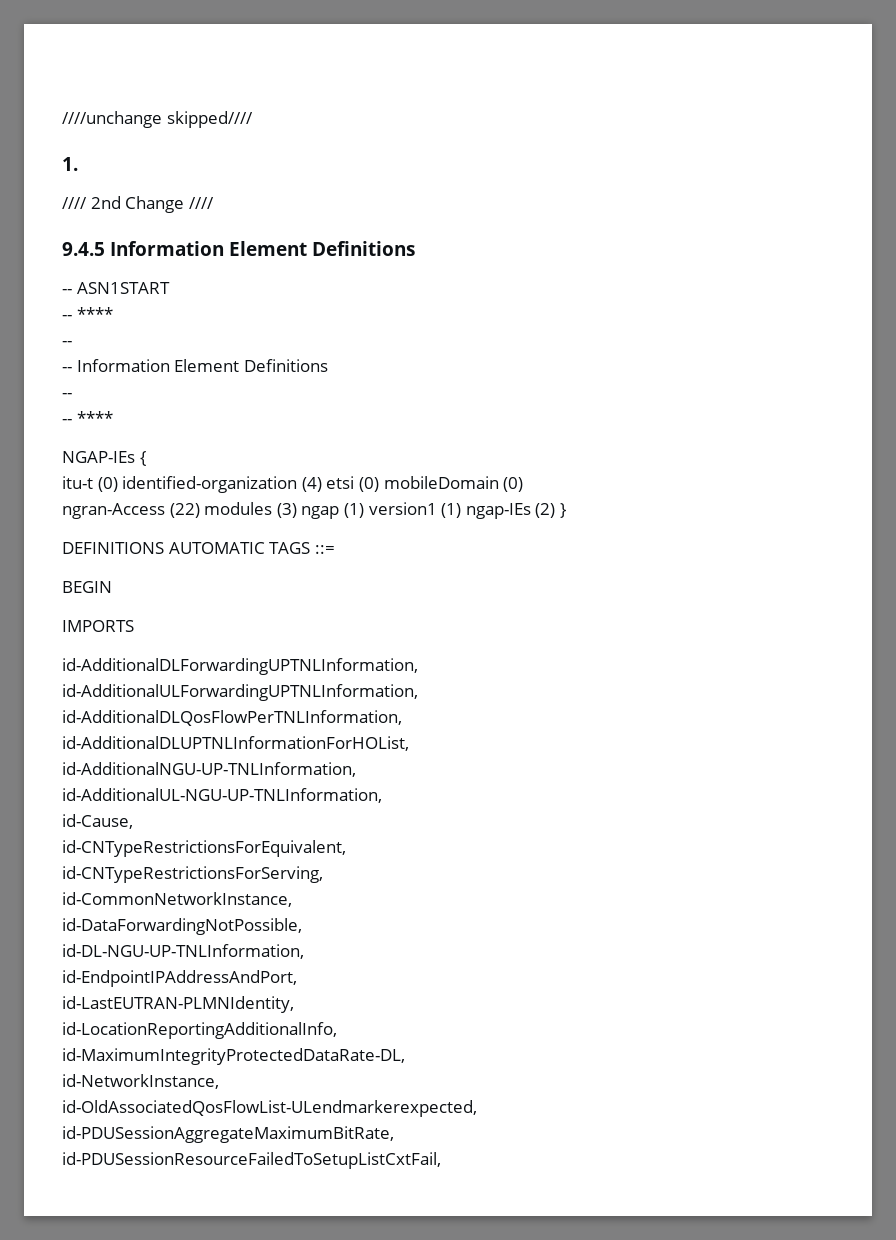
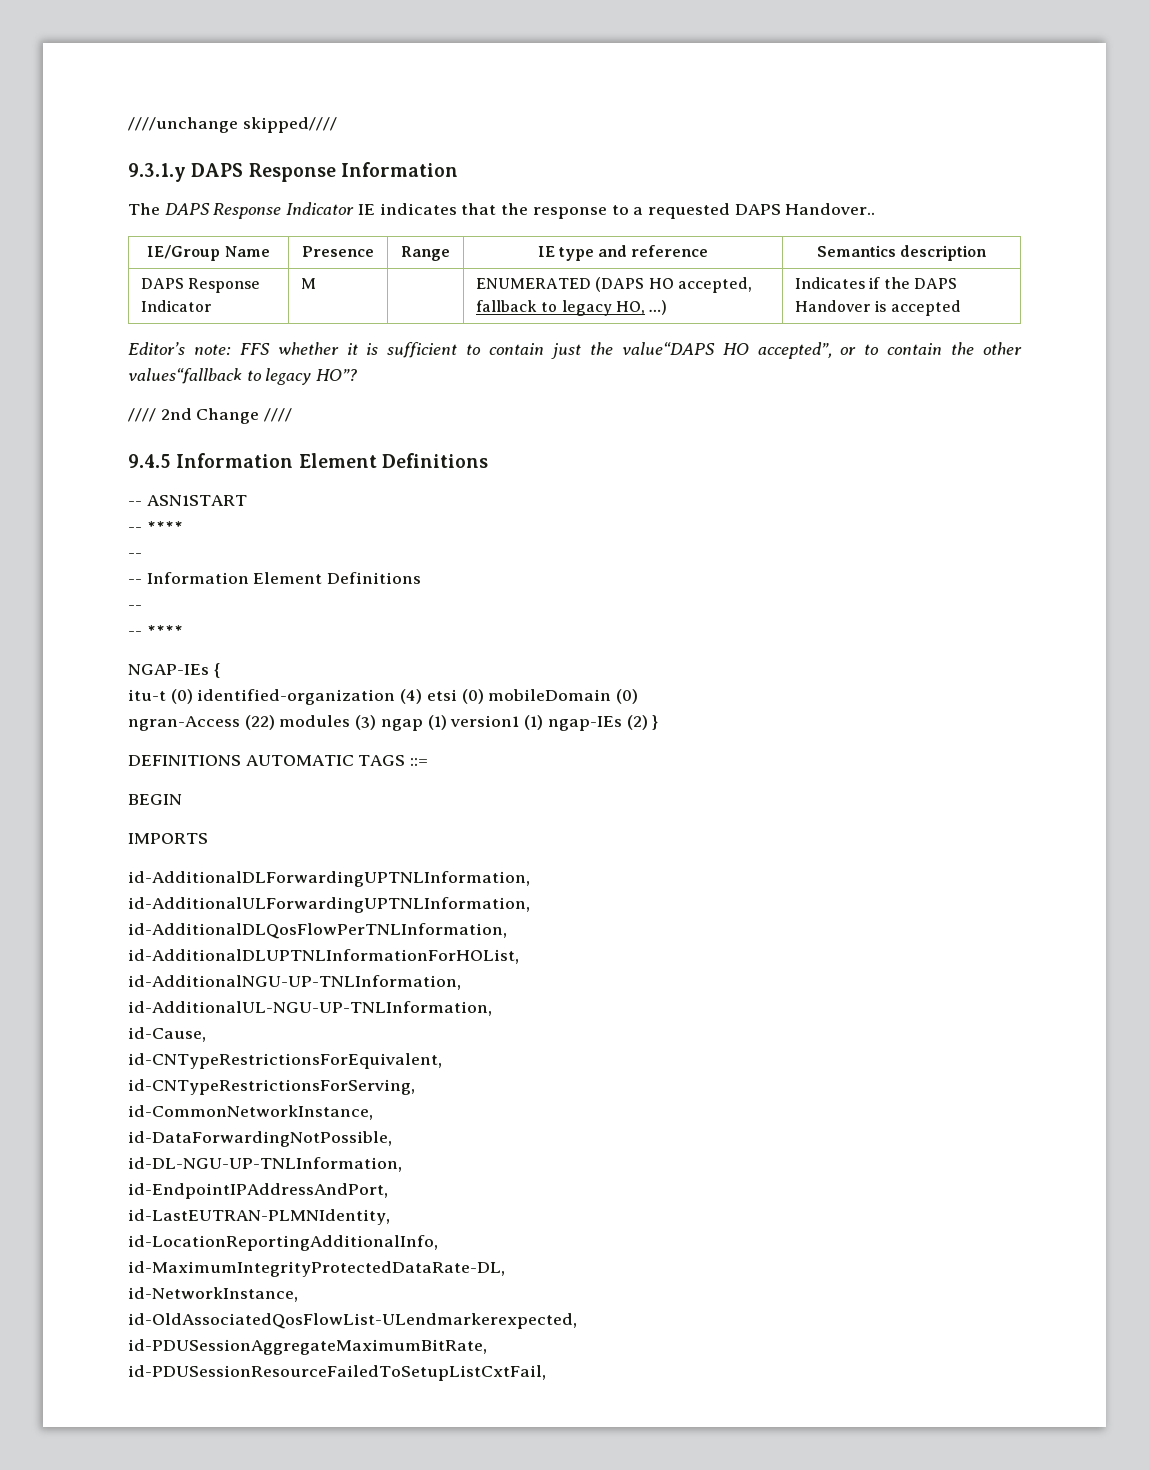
[62,157,78,171] 1. -> [128,162,458,182] [128,202,876,219] [147,245,270,261] [302,246,374,257] [401,246,450,261] [537,245,709,261] [816,245,988,261] [141,278,261,293] [141,300,213,312] [301,278,317,289] [476,277,752,293] [476,300,668,316] [795,277,957,289] [795,300,961,316] [128,342,1023,359] [128,368,358,385] 9.3.1.y DAPS Response Information // The DAPS Response Indicator IE indicates that the response to a requested DAPS Handover.. // IE/Group Name | Presence | Range | IE type and reference | Semantics description // DAPS Response Indicator | M | | ENUMERATED (DAPS HO accepted, fallback to legacy HO, …) | Indicates if the DAPS Handover is accepted // Editor’s note: FFS whether it is sufficient to contain just the value“DAPS HO accepted”, or to contain the other values“fallback to legacy HO”?

